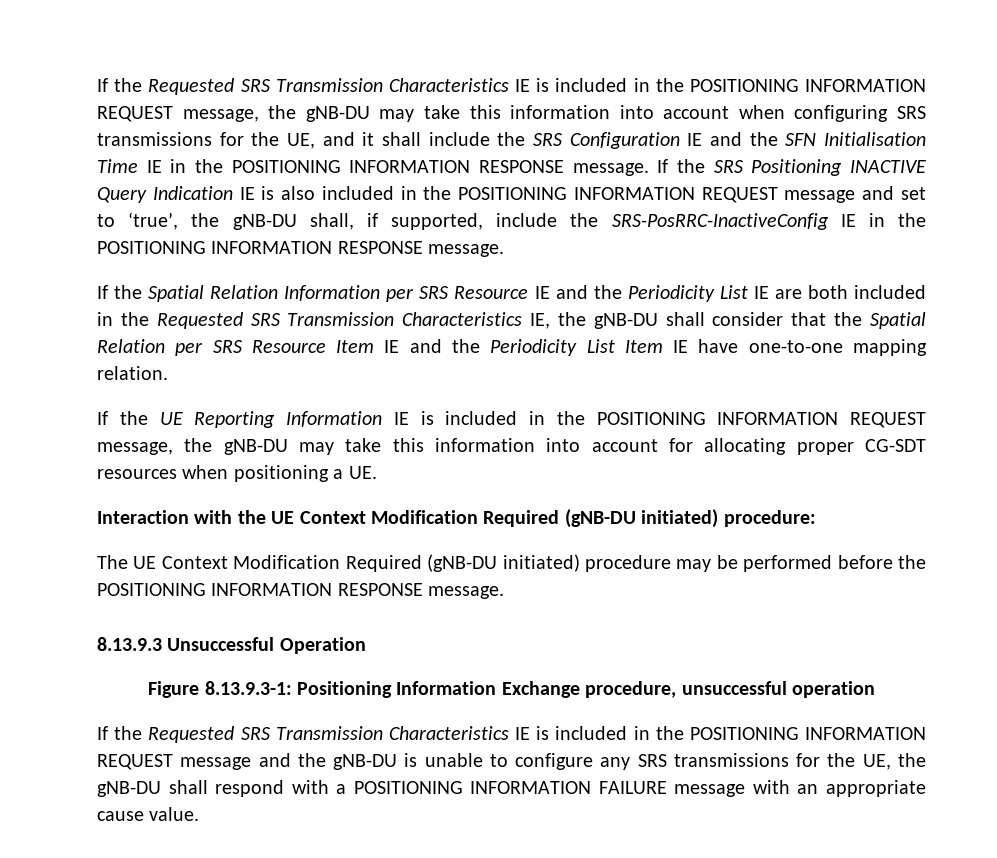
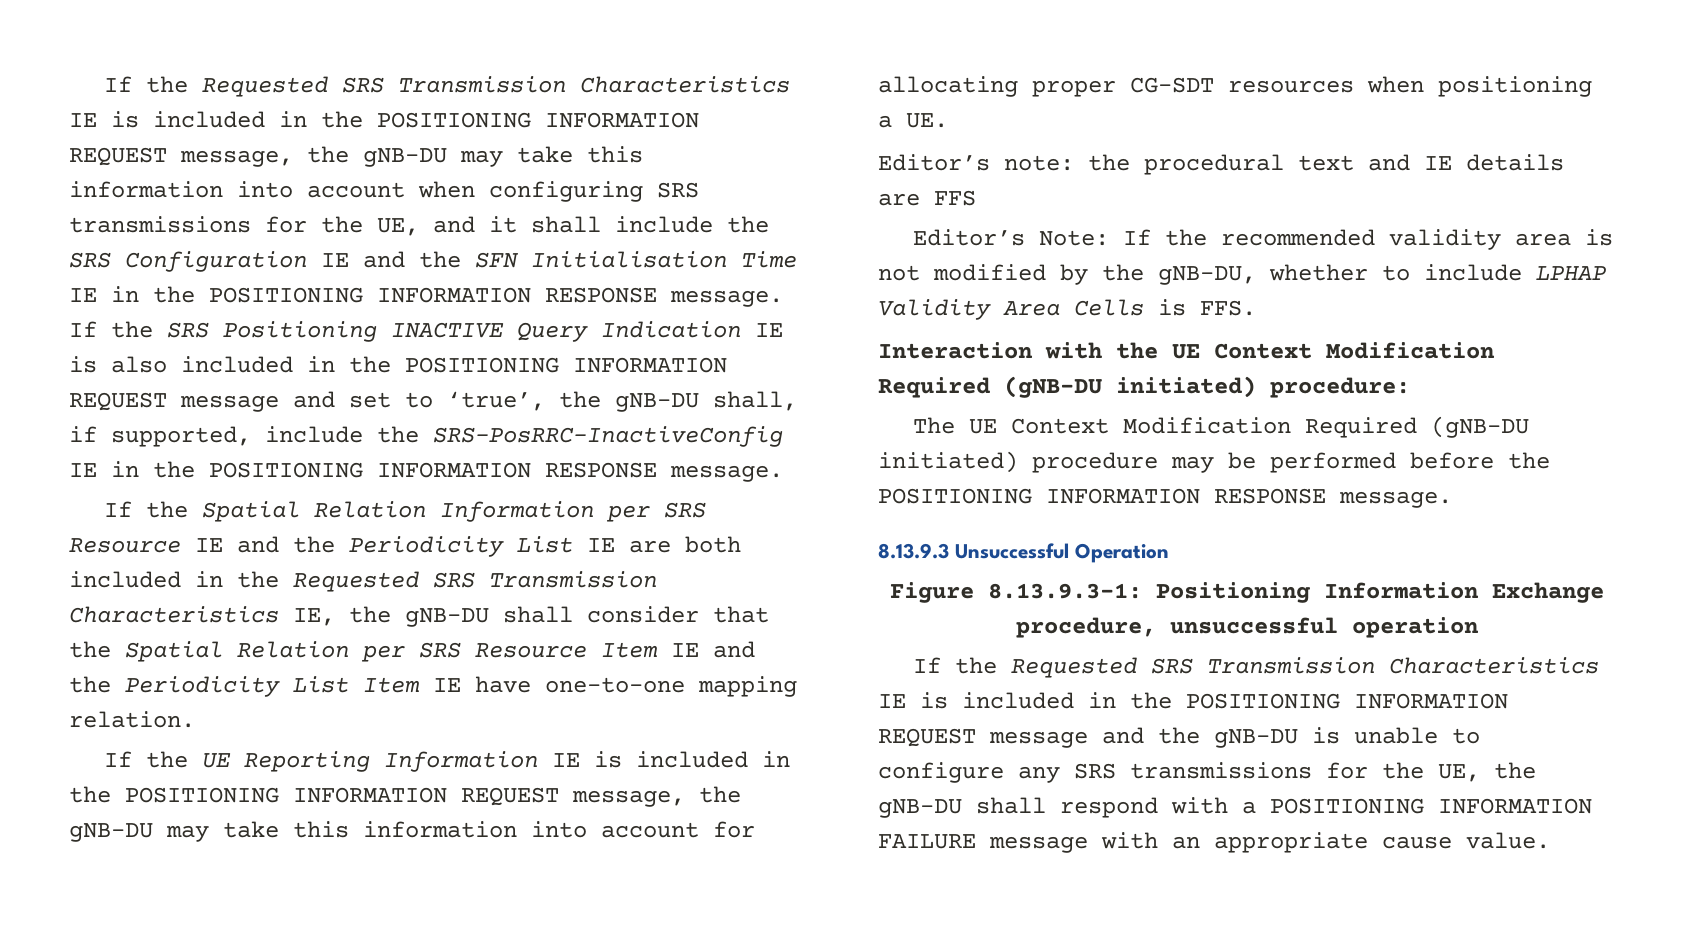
(377, 472) none -> [878,154,1564,175] [878,190,976,206] [912,229,1613,250] [878,264,1606,285] [878,299,1256,320] // Editor’s note: the procedural text and IE details are FFS // Editor’s Note: If the recommended validity area is not modified by the gNB-DU, whether to include LPHAP Validity Area Cells is FFS.

